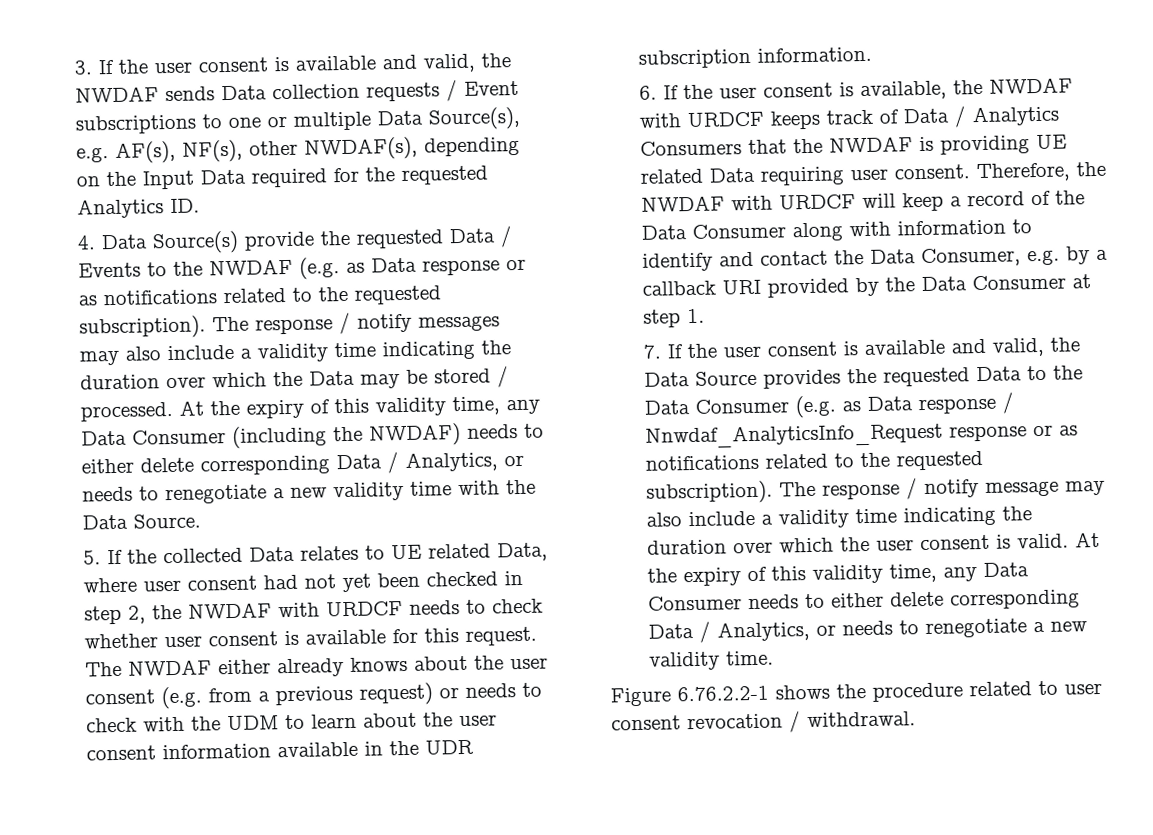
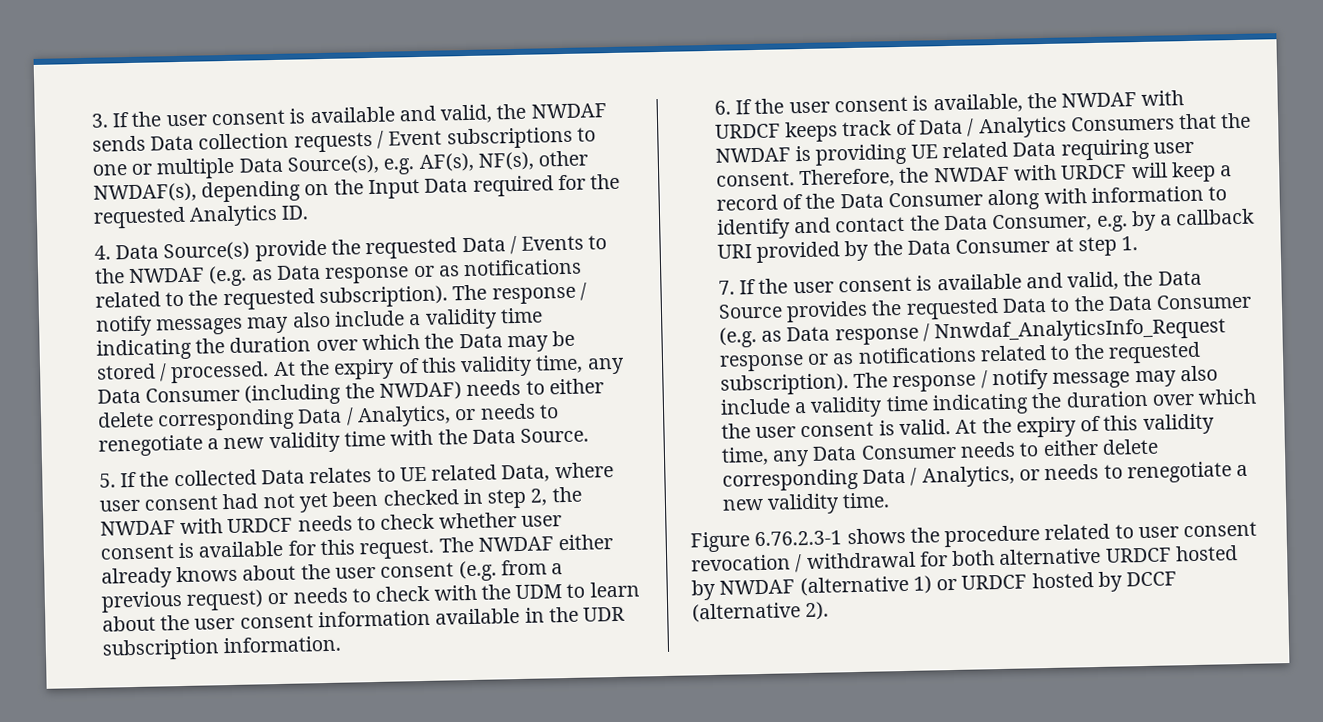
[677,685,769,702] 6.76.2.2-1 -> [754,530,843,547] 6.76.2.3-1
[807,711,916,728] withdrawal. -> [806,545,1238,570] [691,571,1178,601] [692,601,830,623] withdrawal for both alternative URDCF hosted by NWDAF (alternative 1) or URDCF hosted by DCCF (alternative 2).

